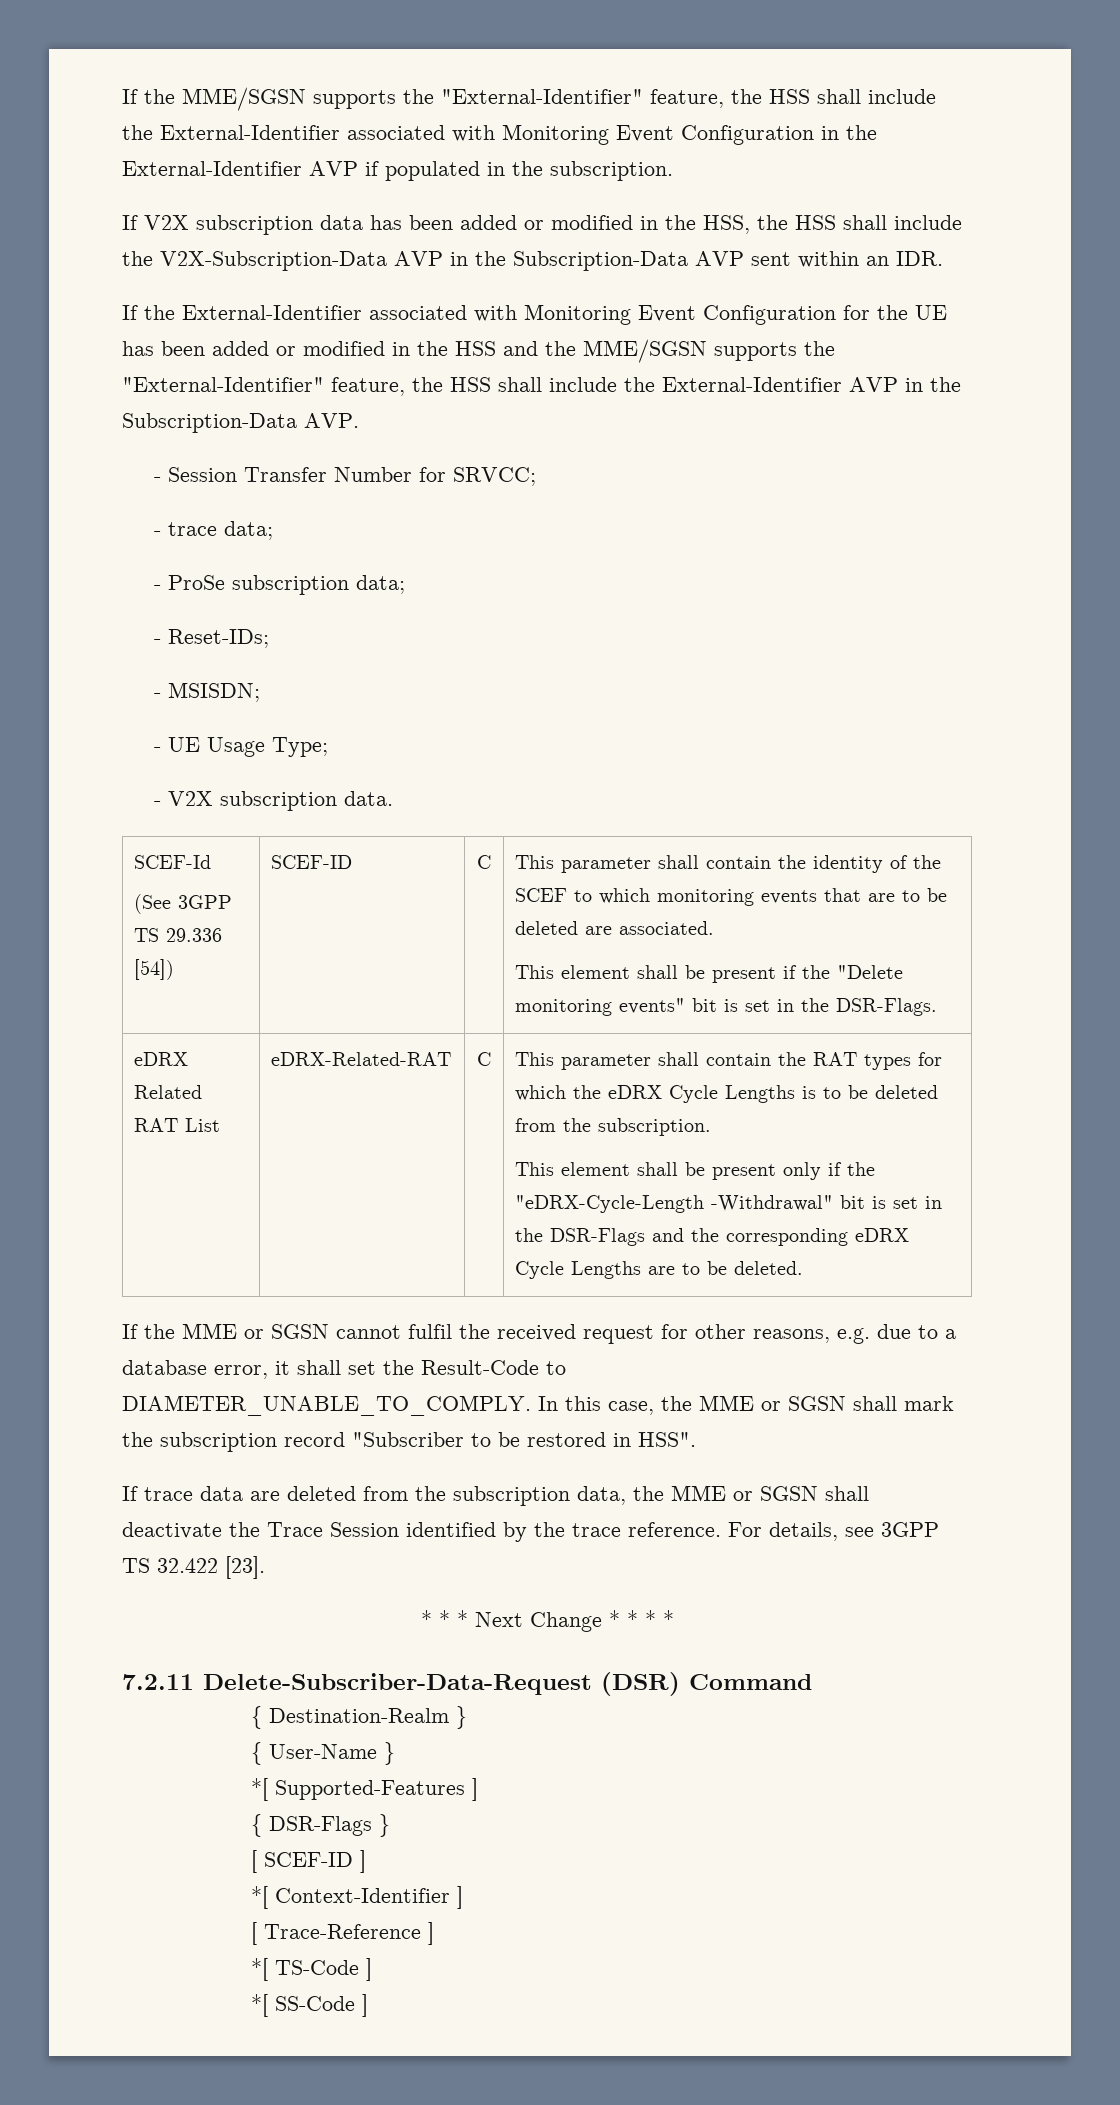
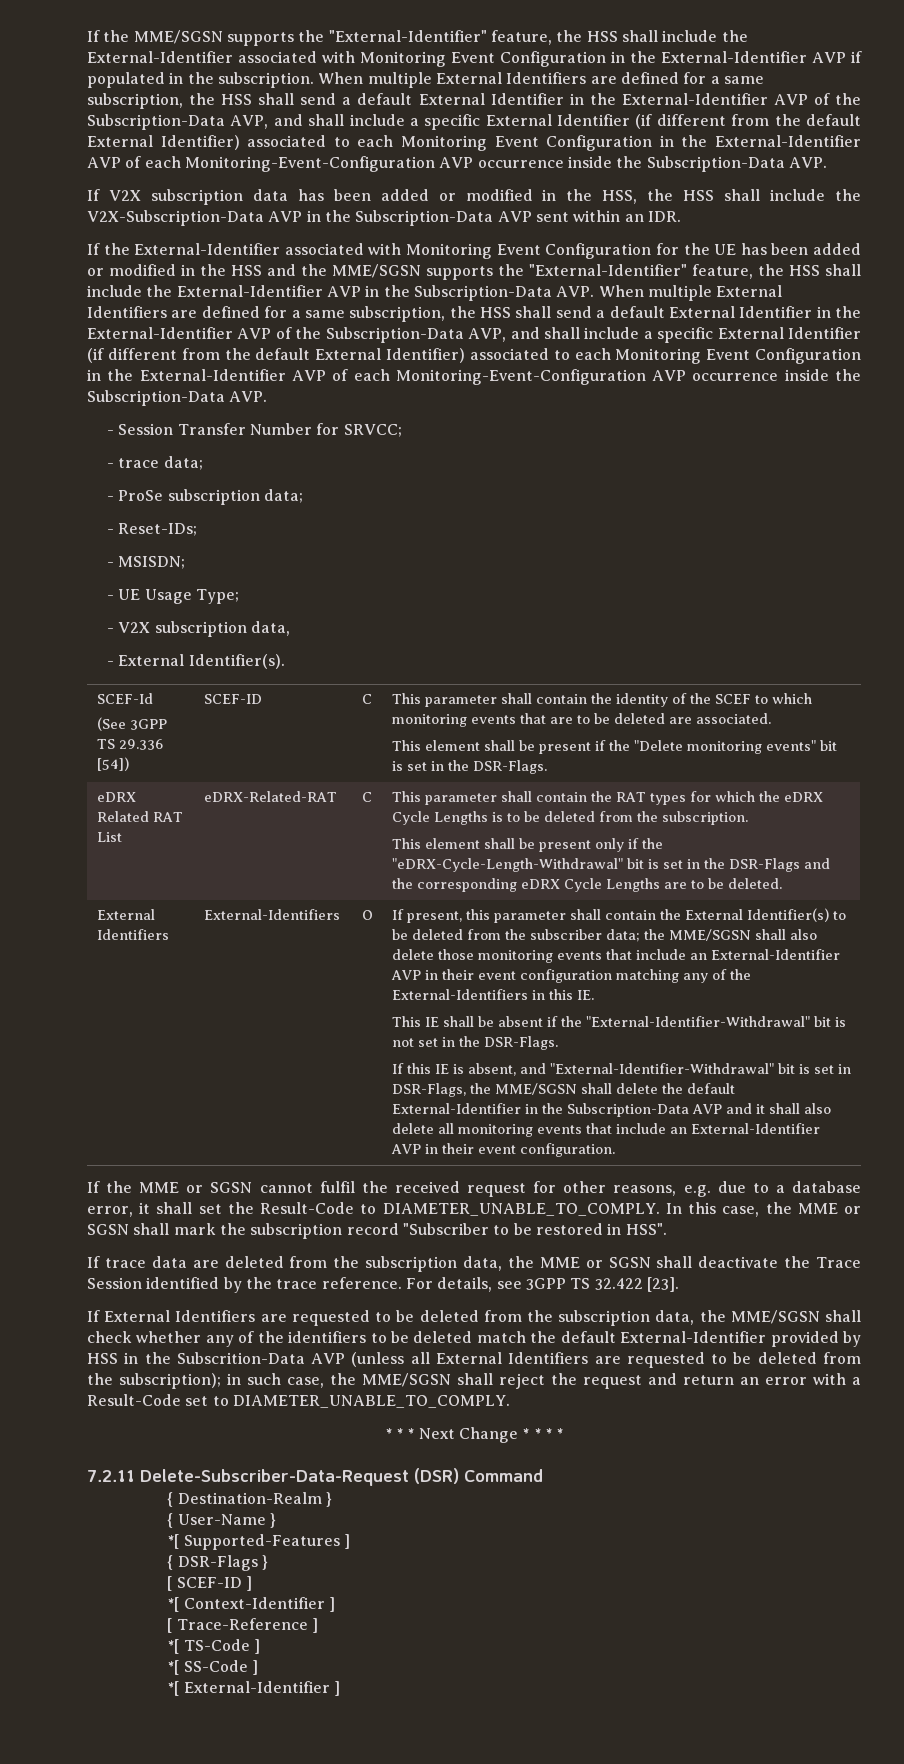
(673, 171) none -> [318,72,764,88] [87,93,861,109] [87,114,861,130] [87,135,862,151] [87,156,827,172] When multiple External Identifiers are defined for a same subscription, the HSS shall send a default External Identifier in the External-Identifier AVP of the Subscription-Data AVP, and shall include a specific External Identifier (if different from the default External Identifier) associated to each Monitoring Event Configuration in the External-Identifier AVP of each Monitoring-Event-Configuration AVP occurrence inside the Subscription-Data AVP.
(359, 420) none -> [598,285,783,301] [87,306,861,322] [87,327,861,343] [87,348,862,364] [87,369,861,385] [87,390,268,406] When multiple External Identifiers are defined for a same subscription, the HSS shall send a default External Identifier in the External-Identifier AVP of the Subscription-Data AVP, and shall include a specific External Identifier (if different from the default External Identifier) associated to each Monitoring Event Configuration in the External-Identifier AVP of each Monitoring-Event-Configuration AVP occurrence inside the Subscription-Data AVP.
[344,791,394,806] data. -> [251,621,291,636] [107,654,285,669] data, // - External Identifier(s).
[515,1195,834,1213] "eDRX-Cycle-Length -Withdrawal" -> [391,858,623,872] "eDRX-Cycle-Length-Withdrawal"
(804, 1268) none -> [96,909,155,920] [96,929,169,940] [203,909,340,920] [361,910,373,920] [391,908,846,923] [391,929,817,942] [391,949,840,963] [390,969,751,983] [391,989,594,1000] [391,1016,846,1027] [391,1036,558,1050] [391,1063,851,1076] [391,1083,735,1097] [391,1103,831,1117] [391,1123,820,1137] [390,1143,615,1157] // External Identifiers | External-Identifiers | O | If present, this parameter shall contain the External Identifier(s) to be deleted from the subscriber data; the MME/SGSN shall also delete those monitoring events that include an External-Identifier AVP in their event configuration matching any of the External-Identifiers in this IE. // This IE shall be absent if the "External-Identifier-Withdrawal" bit is not set in the DSR-Flags. // If this IE is absent, and "External-Identifier-Withdrawal" bit is set in DSR-Flags, the MME/SGSN shall delete the default External-Identifier in the Subscription-Data AVP and it shall also delete all monitoring events that include an External-Identifier AVP in their event configuration.
(265, 1567) none -> [87,1310,861,1326] [87,1331,862,1347] [87,1352,862,1368] [87,1373,861,1389] [87,1394,510,1408] // If External Identifiers are requested to be deleted from the subscription data, the MME/SGSN shall check whether any of the identifiers to be deleted match the default External-Identifier provided by HSS in the Subscrition-Data AVP (unless all External Identifiers are requested to be deleted from the subscription); in such case, the MME/SGSN shall reject the request and return an error with a Result-Code set to DIAMETER_UNABLE_TO_COMPLY.
(369, 2005) none -> [167,1681,340,1696] // *[ External-Identifier ]

